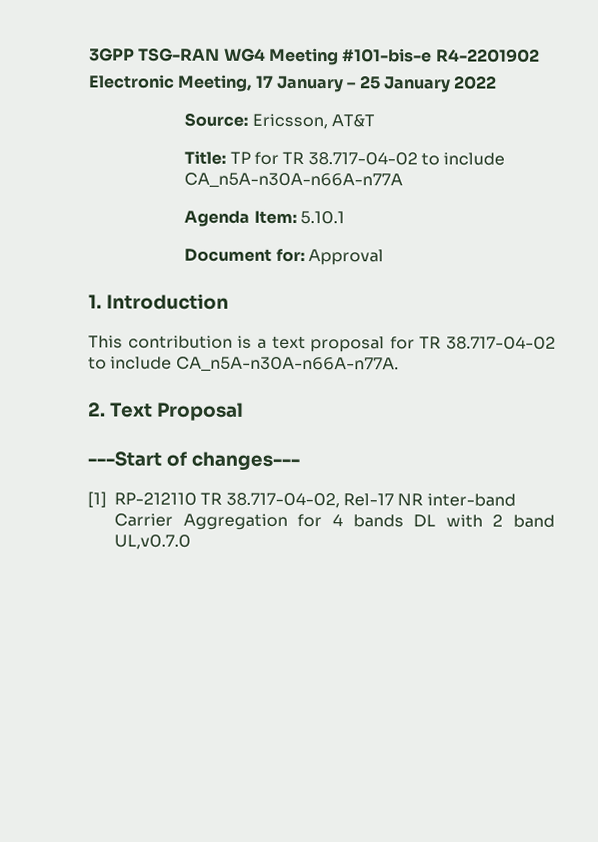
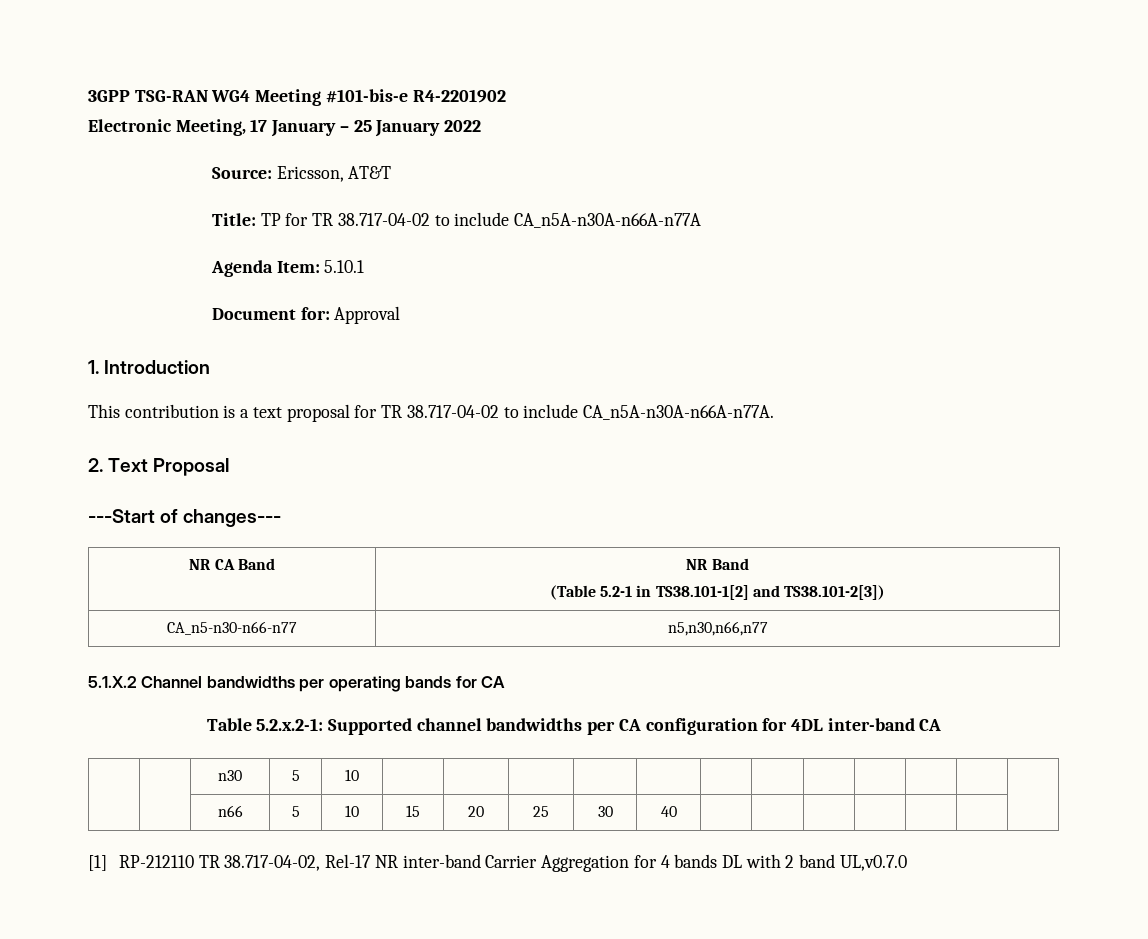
(300, 461) none -> [189,558,275,570] [686,558,749,570] [549,585,886,600] [167,621,297,635] [667,621,768,636] [88,676,506,692] [206,718,942,735] [218,770,242,781] [291,770,300,781] [345,769,359,781] [217,805,243,817] [291,806,300,817] [345,805,359,817] [406,805,420,817] [468,806,484,817] [533,806,549,817] [597,806,613,817] [660,806,677,817] // NR CA Band | NR Band // (Table 5.2-1 in TS38.101-1[2] and TS38.101-2[3]) // CA_n5-n30-n66-n77 | n5,n30,n66,n77 // 5.1.X.2 Channel bandwidths per operating bands for CA // Table 5.2.x.2-1: Supported channel bandwidths per CA configuration for 4DL inter-band CA // | | n30 | 5 | 10 | | | | | | | | | | | | // | | n66 | 5 | 10 | 15 | 20 | 25 | 30 | 40 | | | | | | |

